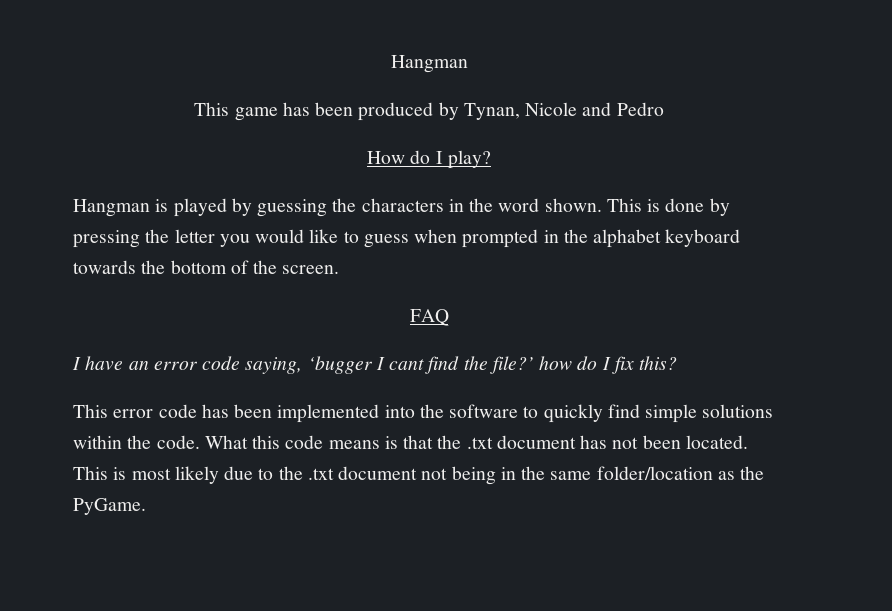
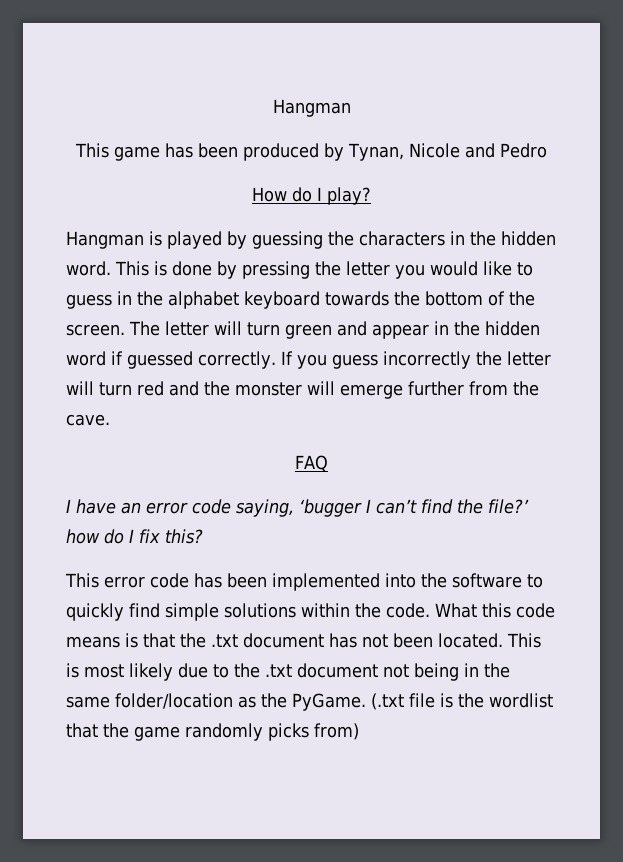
[498,198,602,212] word shown. -> [501,231,556,246] [66,261,111,276] hidden word.
[414,229,539,248] when prompted -> (112, 301) none
(340, 269) none -> [129,321,540,339] [66,351,551,369] [66,381,539,399] [66,414,110,426] The letter will turn green and appear in the hidden word if guessed correctly. If you guess incorrectly the letter will turn red and the monster will emerge further from the cave.
[389,359,425,370] cant -> [376,499,417,514] can’t
(146, 506) none -> [371,693,553,710] [66,723,359,741] (.txt file is the wordlist that the game randomly picks from)

